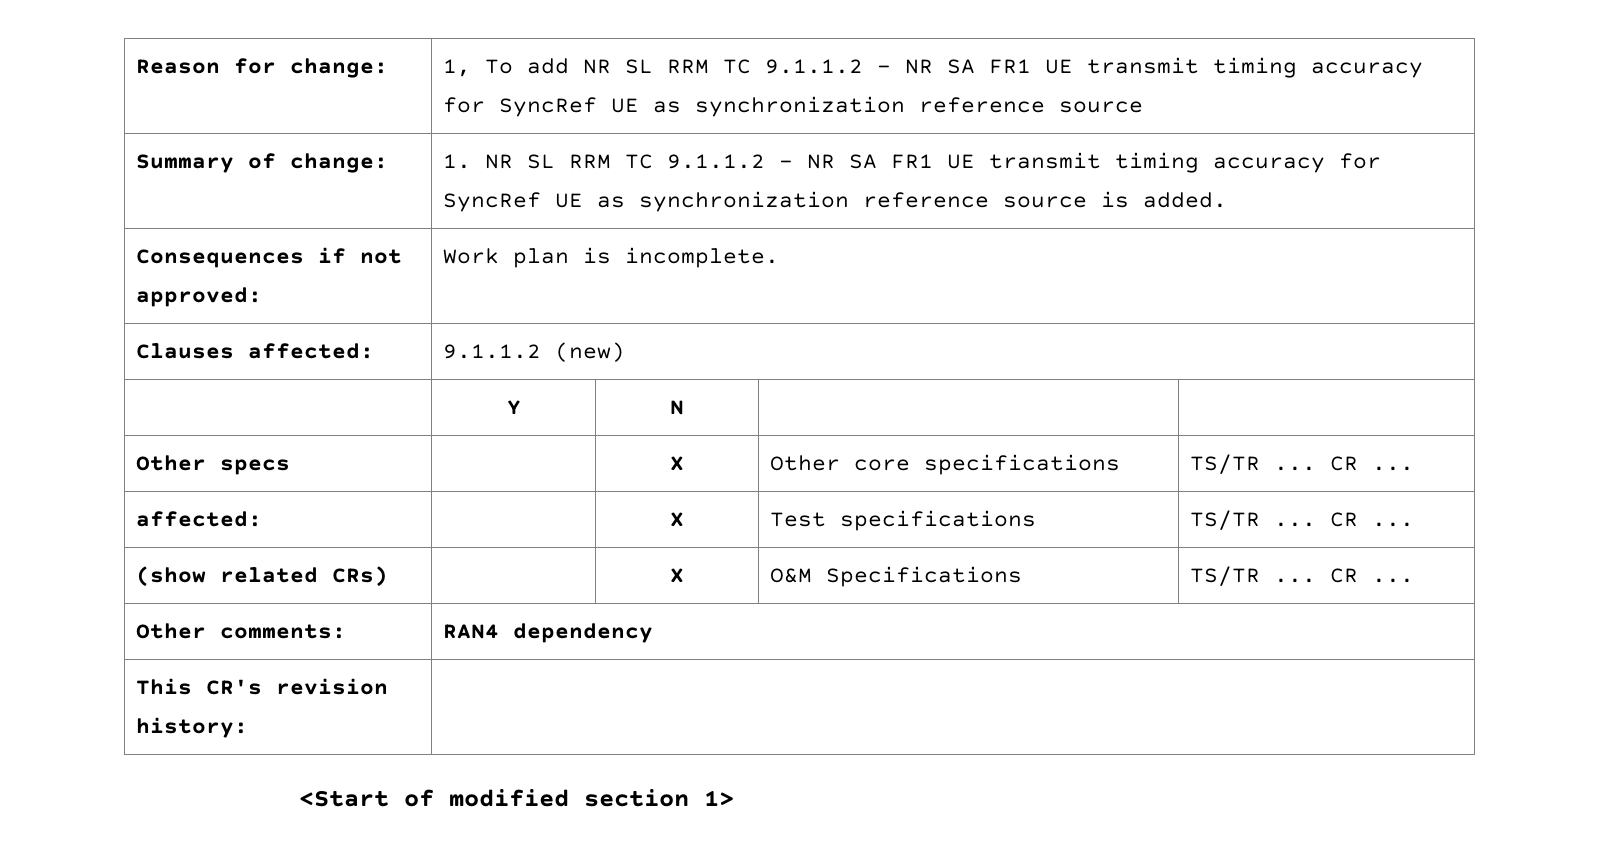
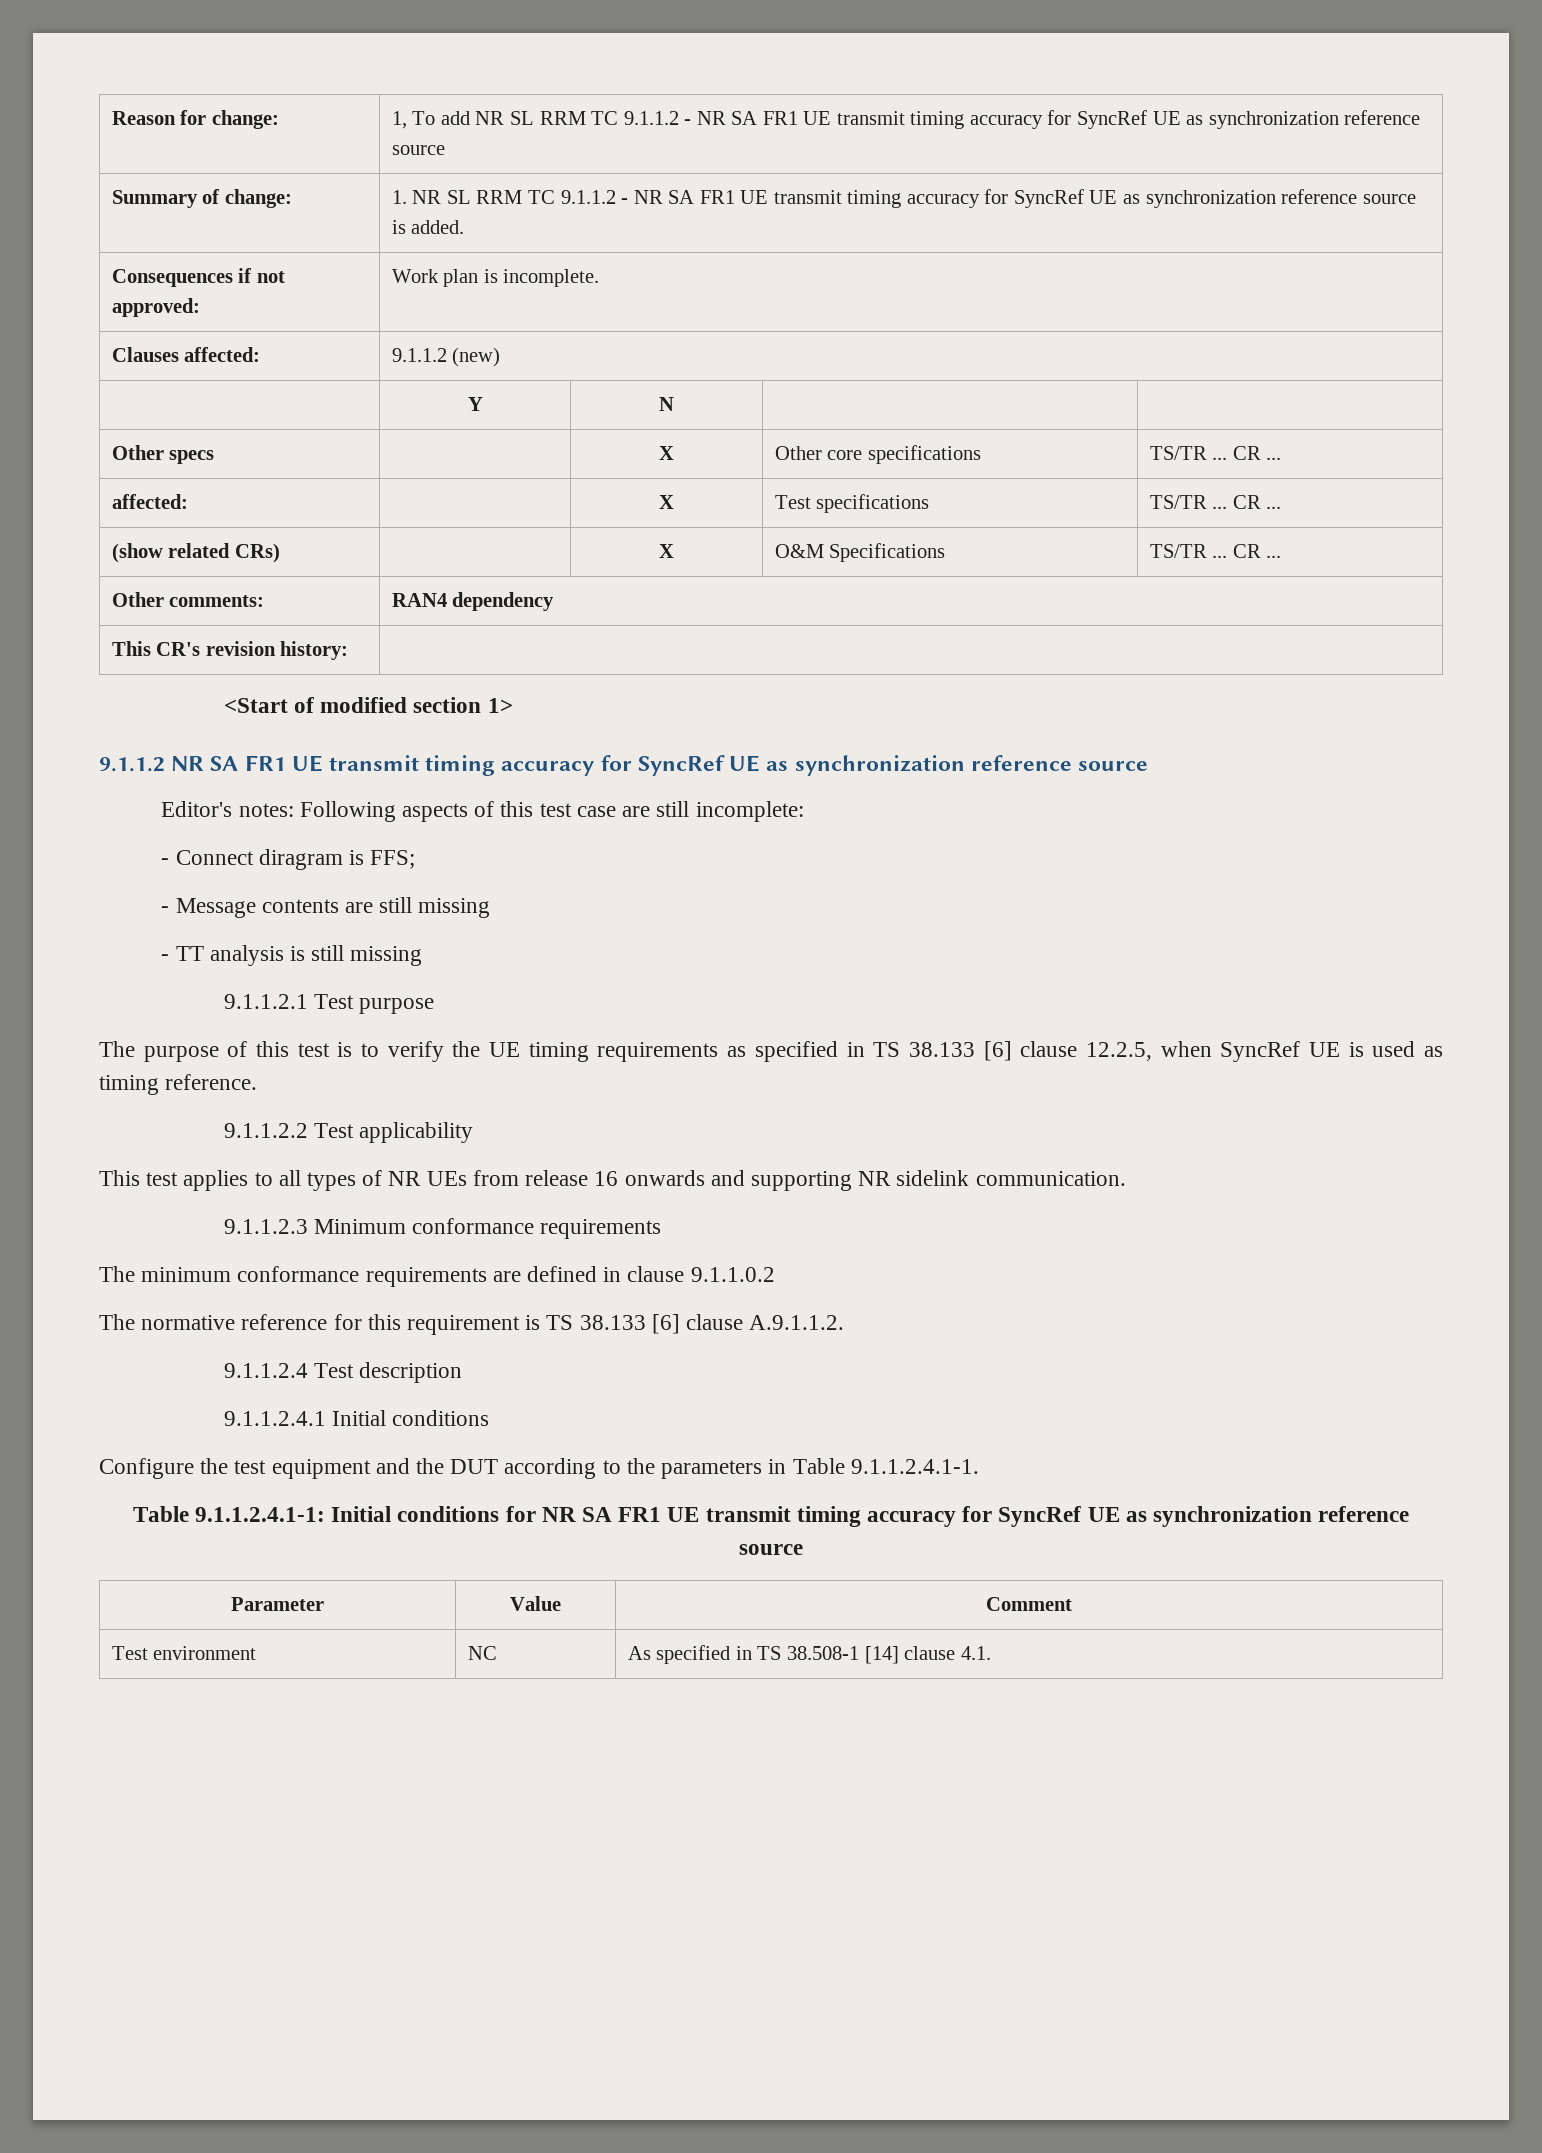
(734, 798) none -> [99,755,1148,776] [161,801,804,822] [161,849,416,870] [161,897,491,918] [161,945,423,966] [223,994,435,1014] [99,1041,1443,1062] [99,1074,258,1095] [223,1122,474,1143] [99,1170,1126,1191] [223,1218,662,1239] [99,1266,775,1287] [99,1314,845,1335] [223,1362,463,1383] [223,1410,490,1426] [99,1458,979,1479] [132,1506,1410,1527] [739,1544,803,1555] [231,1597,324,1611] [510,1596,561,1611] [986,1597,1072,1611] [111,1646,257,1660] [467,1646,497,1660] [627,1645,991,1664] // 9.1.1.2 NR SA FR1 UE transmit timing accuracy for SyncRef UE as synchronization reference source // Editor's notes: Following aspects of this test case are still incomplete: // - Connect diragram is FFS; // - Message contents are still missing // - TT analysis is still missing // 9.1.1.2.1 Test purpose // The purpose of this test is to verify the UE timing requirements as specified in TS 38.133 [6] clause 12.2.5, when SyncRef UE is used as timing reference. // 9.1.1.2.2 Test applicability // This test applies to all types of NR UEs from release 16 onwards and supporting NR sidelink communication. // 9.1.1.2.3 Minimum conformance requirements // The minimum conformance requirements are defined in clause 9.1.1.0.2 // The normative reference for this requirement is TS 38.133 [6] clause A.9.1.1.2. // 9.1.1.2.4 Test description // 9.1.1.2.4.1 Initial conditions // Configure the test equipment and the DUT according to the parameters in Table 9.1.1.2.4.1-1. // Table 9.1.1.2.4.1-1: Initial conditions for NR SA FR1 UE transmit timing accuracy for SyncRef UE as synchronization reference source // Parameter | Value | Comment // Test environment | NC | As specified in TS 38.508-1 [14] clause 4.1.

